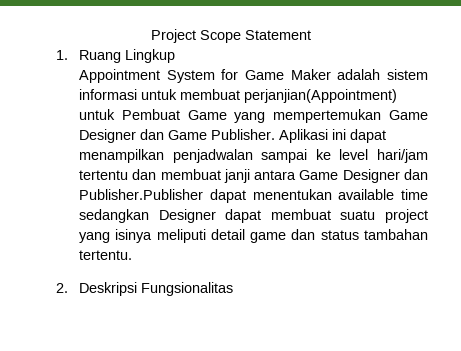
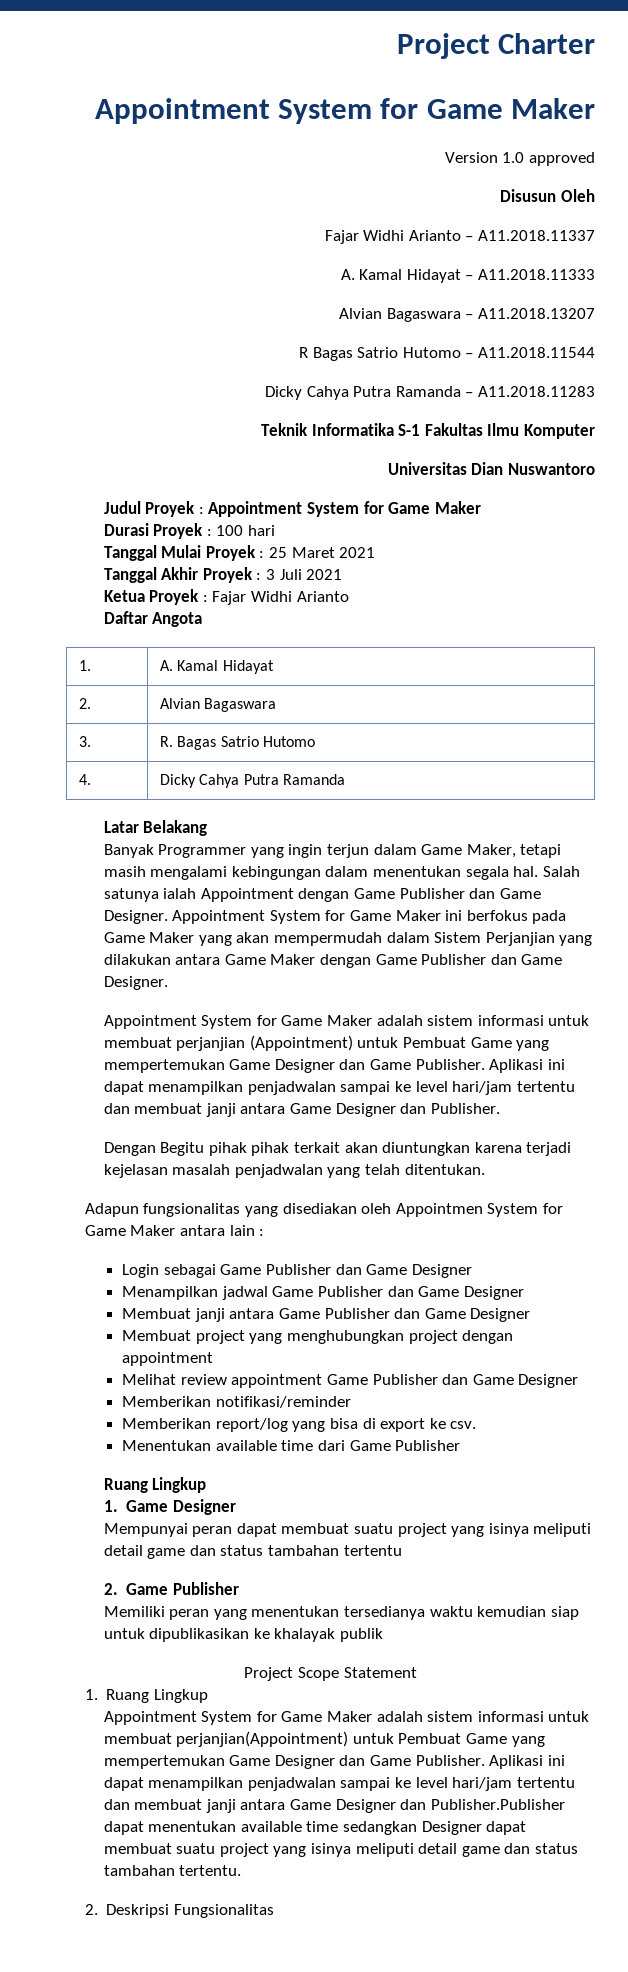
[150,29,196,43] Project -> [396,33,595,59] [94,98,595,124] [444,152,595,166] [500,189,595,202] [324,230,595,244] [340,269,595,283] [339,308,595,322] [299,347,595,361] [265,386,595,400] [261,423,595,439] [387,462,595,475] [103,501,481,517] [103,523,275,539] [103,545,376,561] [103,567,343,583] [103,589,349,605] [103,611,203,627] [79,660,92,671] [160,660,274,674] [79,698,92,709] [160,698,277,712] [79,736,92,747] [160,736,315,750] [79,774,92,785] [160,774,345,788] [103,820,208,836] [103,844,562,858] [103,866,580,880] [103,888,541,902] [103,910,567,924] [103,932,593,946] [103,954,563,968] [103,976,168,990] [103,1015,590,1029] [103,1035,550,1051] [103,1059,565,1073] [103,1081,575,1095] [103,1103,500,1117] [103,1142,572,1156] [103,1164,485,1178] [84,1203,563,1217] [84,1225,265,1236] [122,1264,472,1278] [122,1286,524,1300] [122,1308,531,1322] [122,1330,514,1344] [122,1352,214,1366] [122,1374,579,1388] [122,1396,351,1408] [122,1418,477,1432] [122,1440,461,1451] [103,1477,207,1493] [103,1499,236,1515] [103,1523,592,1537] [103,1545,402,1559] [103,1582,239,1595] [103,1606,579,1620] [103,1628,383,1642] [244,1667,294,1681] Project Charter // Appointment System for Game Maker // Version 1.0 approved // Disusun Oleh // Fajar Widhi Arianto – A11.2018.11337 // A. Kamal Hidayat – A11.2018.11333 // Alvian Bagaswara – A11.2018.13207 // R Bagas Satrio Hutomo – A11.2018.11544 // Dicky Cahya Putra Ramanda – A11.2018.11283 // Teknik Informatika S-1 Fakultas Ilmu Komputer // Universitas Dian Nuswantoro // Judul Proyek : Appointment System for Game Maker // Durasi Proyek : 100 hari // Tanggal Mulai Proyek : 25 Maret 2021 // Tanggal Akhir Proyek : 3 Juli 2021 // Ketua Proyek : Fajar Widhi Arianto // Daftar Angota // 1. | A. Kamal Hidayat // 2. | Alvian Bagaswara // 3. | R. Bagas Satrio Hutomo // 4. | Dicky Cahya Putra Ramanda // Latar Belakang // Banyak Programmer yang ingin terjun dalam Game Maker, tetapi masih mengalami kebingungan dalam menentukan segala hal. Salah satunya ialah Appointment dengan Game Publisher dan Game Designer. Appointment System for Game Maker ini berfokus pada Game Maker yang akan mempermudah dalam Sistem Perjanjian yang dilakukan antara Game Maker dengan Game Publisher dan Game Designer. // Appointment System for Game Maker adalah sistem informasi untuk membuat perjanjian (Appointment) untuk Pembuat Game yang mempertemukan Game Designer dan Game Publisher. Aplikasi ini dapat menampilkan penjadwalan sampai ke level hari/jam tertentu dan membuat janji antara Game Designer dan Publisher. // Dengan Begitu pihak pihak terkait akan diuntungkan karena terjadi kejelasan masalah penjadwalan yang telah ditentukan. // Adapun fungsionalitas yang disediakan oleh Appointmen System for Game Maker antara lain : // Login sebagai Game Publisher dan Game Designer // Menampilkan jadwal Game Publisher dan Game Designer // Membuat janji antara Game Publisher dan Game Designer // Membuat project yang menghubungkan project dengan appointment // Melihat review appointment Game Publisher dan Game Designer // Memberikan notifikasi/reminder // Memberikan report/log yang bisa di export ke csv. // Menentukan available time dari Game Publisher // Ruang Lingkup // 1. Game Designer // Mempunyai peran dapat membuat suatu project yang isinya meliputi detail game dan status tambahan tertentu // 2. Game Publisher // Memiliki peran yang menentukan tersedianya waktu kemudian siap untuk dipublikasikan ke khalayak publik // Project

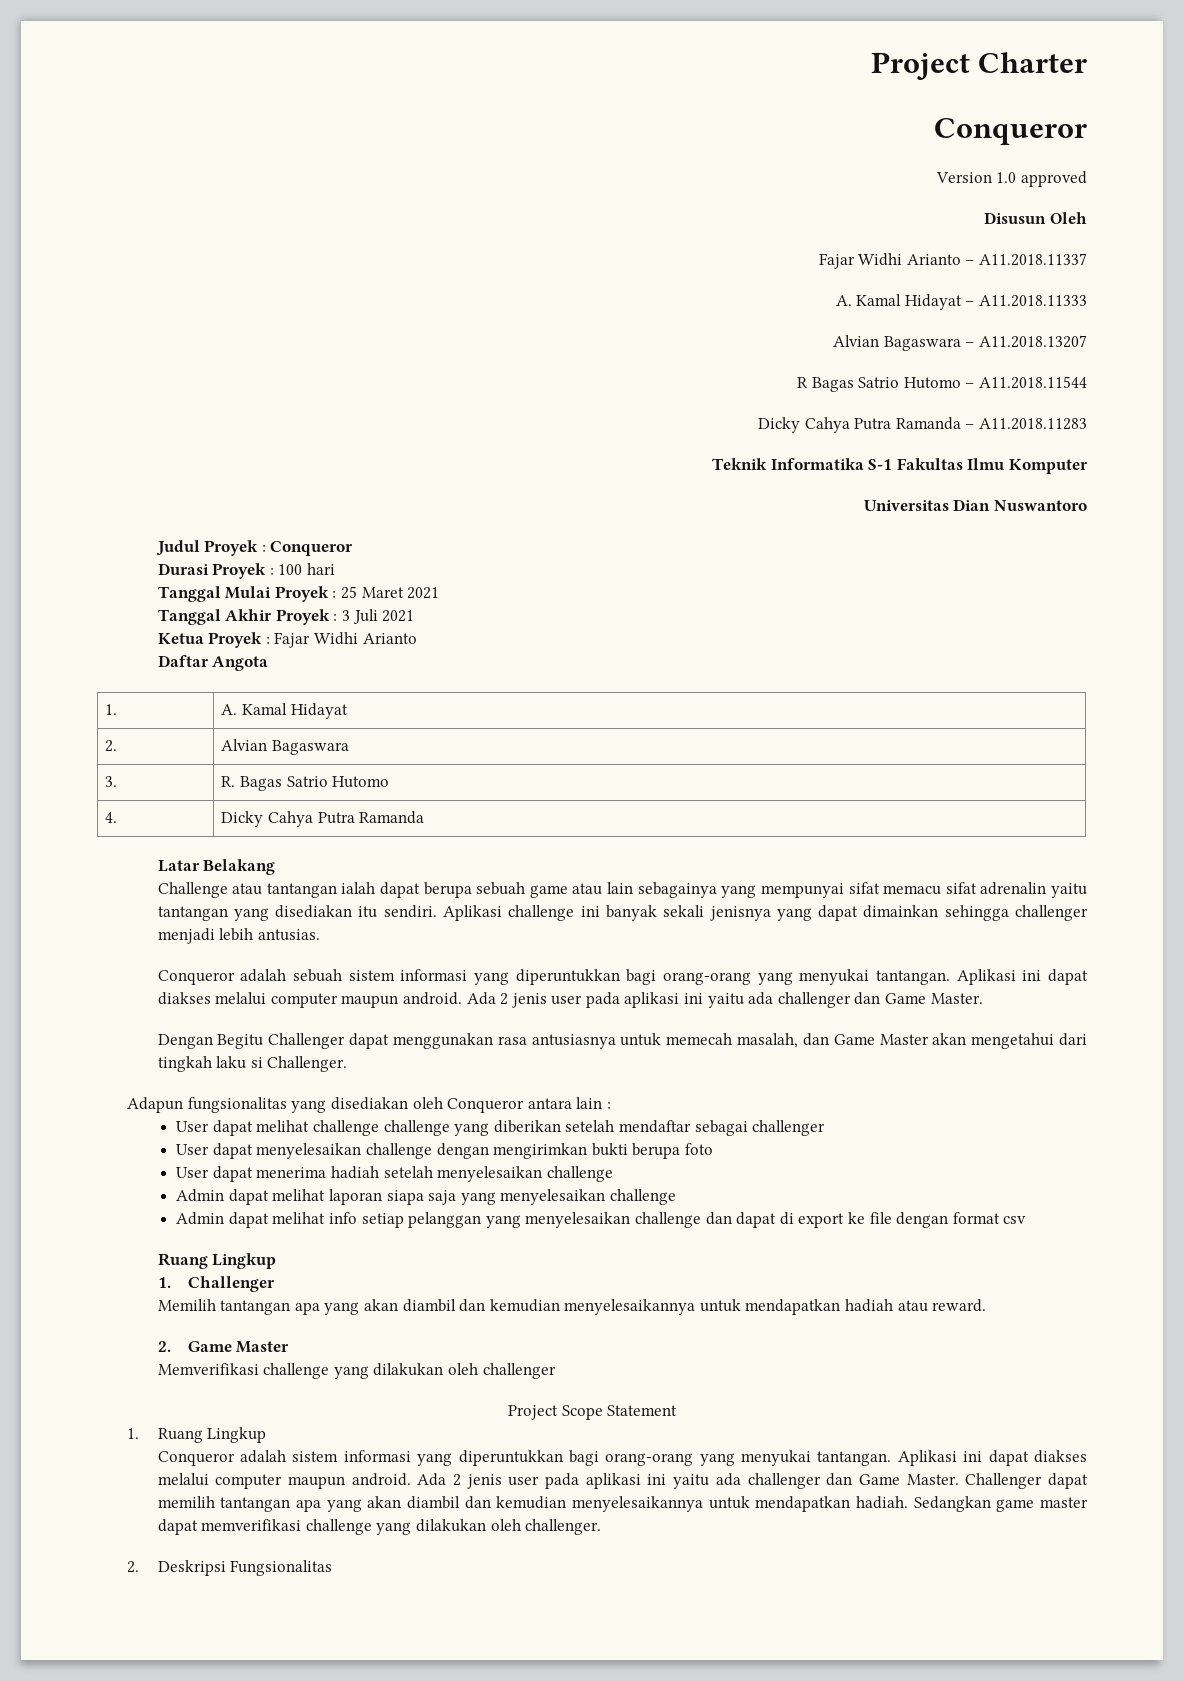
[94,98,595,124] Appointment System for Game Maker -> [934,118,1087,145] Conqueror
[208,501,481,517] Appointment System for Game Maker -> [270,541,354,556] Conqueror
[103,844,562,858] [103,866,580,880] [103,888,541,902] [103,910,567,924] [103,932,593,946] [103,954,563,968] [103,976,168,990] [103,1015,590,1029] [103,1035,550,1051] [103,1059,565,1073] [103,1081,575,1095] [103,1103,500,1117] [103,1142,572,1156] [103,1164,485,1178] Banyak Programmer yang ingin terjun dalam Game Maker, tetapi masih mengalami kebingungan dalam menentukan segala hal. Salah satunya ialah Appointment dengan Game Publisher dan Game Designer. Appointment System for Game Maker ini berfokus pada Game Maker yang akan mempermudah dalam Sistem Perjanjian yang dilakukan antara Game Maker dengan Game Publisher dan Game Designer. // Appointment System for Game Maker adalah sistem informasi untuk membuat perjanjian (Appointment) untuk Pembuat Game yang mempertemukan Game Designer dan Game Publisher. Aplikasi ini dapat menampilkan penjadwalan sampai ke level hari/jam tertentu dan membuat janji antara Game Designer dan Publisher. // Dengan Begitu pihak pihak terkait akan diuntungkan karena terjadi kejelasan masalah penjadwalan yang telah ditentukan. -> [157,882,1087,898] [157,905,1088,921] [157,928,320,944] [157,969,1088,985] [157,992,983,1008] [157,1033,1088,1049] [157,1056,348,1072] Challenge atau tantangan ialah dapat berupa sebuah game atau lain sebagainya yang mempunyai sifat memacu sifat adrenalin yaitu tantangan yang disediakan itu sendiri. Aplikasi challenge ini banyak sekali jenisnya yang dapat dimainkan sehingga challenger menjadi lebih antusias. // Conqueror adalah sebuah sistem informasi yang diperuntukkan bagi orang-orang yang menyukai tantangan. Aplikasi ini dapat diakses melalui computer maupun android. Ada 2 jenis user pada aplikasi ini yaitu ada challenger dan Game Master. // Dengan Begitu Challenger dapat menggunakan rasa antusiasnya untuk memecah masalah, dan Game Master akan mengetahui dari tingkah laku si Challenger.
[395,1203,563,1217] [84,1225,265,1236] [122,1264,472,1278] [122,1286,524,1300] [122,1308,531,1322] [122,1330,514,1344] [122,1352,214,1366] [122,1374,579,1388] [122,1396,351,1408] [122,1418,477,1432] [122,1440,461,1451] [103,1477,207,1493] [103,1499,236,1515] [103,1523,592,1537] [103,1545,402,1559] [103,1582,239,1595] [103,1606,579,1620] [103,1628,383,1642] Appointmen System for Game Maker antara lain : // Login sebagai Game Publisher dan Game Designer // Menampilkan jadwal Game Publisher dan Game Designer // Membuat janji antara Game Publisher dan Game Designer // Membuat project yang menghubungkan project dengan appointment // Melihat review appointment Game Publisher dan Game Designer // Memberikan notifikasi/reminder // Memberikan report/log yang bisa di export ke csv. // Menentukan available time dari Game Publisher // Ruang Lingkup // 1. Game Designer // Mempunyai peran dapat membuat suatu project yang isinya meliputi detail game dan status tambahan tertentu // 2. Game Publisher // Memiliki peran yang menentukan tersedianya waktu kemudian siap untuk dipublikasikan ke khalayak publik -> [447,1097,611,1113] [176,1120,826,1136] [176,1143,713,1159] [176,1166,613,1182] [176,1189,676,1205] [176,1212,1027,1228] [157,1253,277,1269] [157,1276,275,1292] [157,1299,987,1315] [157,1341,290,1353] [157,1363,556,1379] Conqueror antara lain : // User dapat melihat challenge challenge yang diberikan setelah mendaftar sebagai challenger // User dapat menyelesaikan challenge dengan mengirimkan bukti berupa foto // User dapat menerima hadiah setelah menyelesaikan challenge // Admin dapat melihat laporan siapa saja yang menyelesaikan challenge // Admin dapat melihat info setiap pelanggan yang menyelesaikan challenge dan dapat di export ke file dengan format csv // Ruang Lingkup // 1. Challenger // Memilih tantangan apa yang akan diambil dan kemudian menyelesaikannya untuk mendapatkan hadiah atau reward. // 2. Game Master // Memverifikasi challenge yang dilakukan oleh challenger
[103,1711,590,1725] [103,1731,545,1747] [103,1755,565,1769] [103,1777,575,1791] [103,1799,565,1813] [103,1821,527,1835] [103,1843,578,1857] [103,1865,242,1876] Appointment System for Game Maker adalah sistem informasi untuk membuat perjanjian(Appointment) untuk Pembuat Game yang mempertemukan Game Designer dan Game Publisher. Aplikasi ini dapat menampilkan penjadwalan sampai ke level hari/jam tertentu dan membuat janji antara Game Designer dan Publisher.Publisher dapat menentukan available time sedangkan Designer dapat membuat suatu project yang isinya meliputi detail game dan status tambahan tertentu. -> [157,1450,1087,1466] [157,1473,1089,1489] [157,1496,1088,1512] [157,1519,602,1535] Conqueror adalah sistem informasi yang diperuntukkan bagi orang-orang yang menyukai tantangan. Aplikasi ini dapat diakses melalui computer maupun android. Ada 2 jenis user pada aplikasi ini yaitu ada challenger dan Game Master. Challenger dapat memilih tantangan apa yang akan diambil dan kemudian menyelesaikannya untuk mendapatkan hadiah. Sedangkan game master dapat memverifikasi challenge yang dilakukan oleh challenger.

